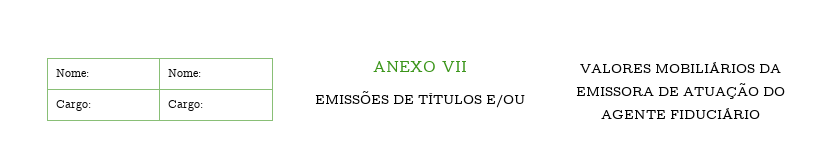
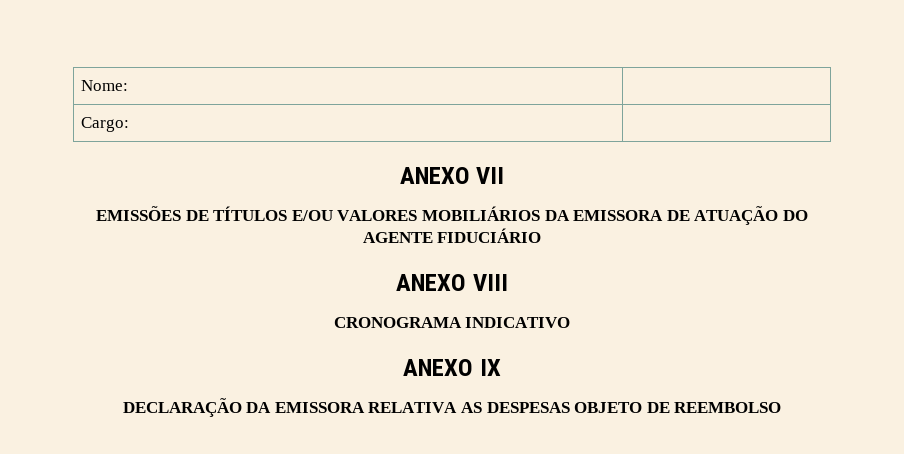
[168,69,202,77] Nome: -> (129, 85) none
[168,100,204,111] Cargo: -> (130, 124) none
(760, 113) none -> [396,274,508,291] [333,317,571,328] [403,359,501,376] [122,398,782,417] // ANEXO VIII // CRONOGRAMA INDICATIVO // ANEXO IX // DECLARAÇÃO DA EMISSORA RELATIVA AS DESPESAS OBJETO DE REEMBOLSO

